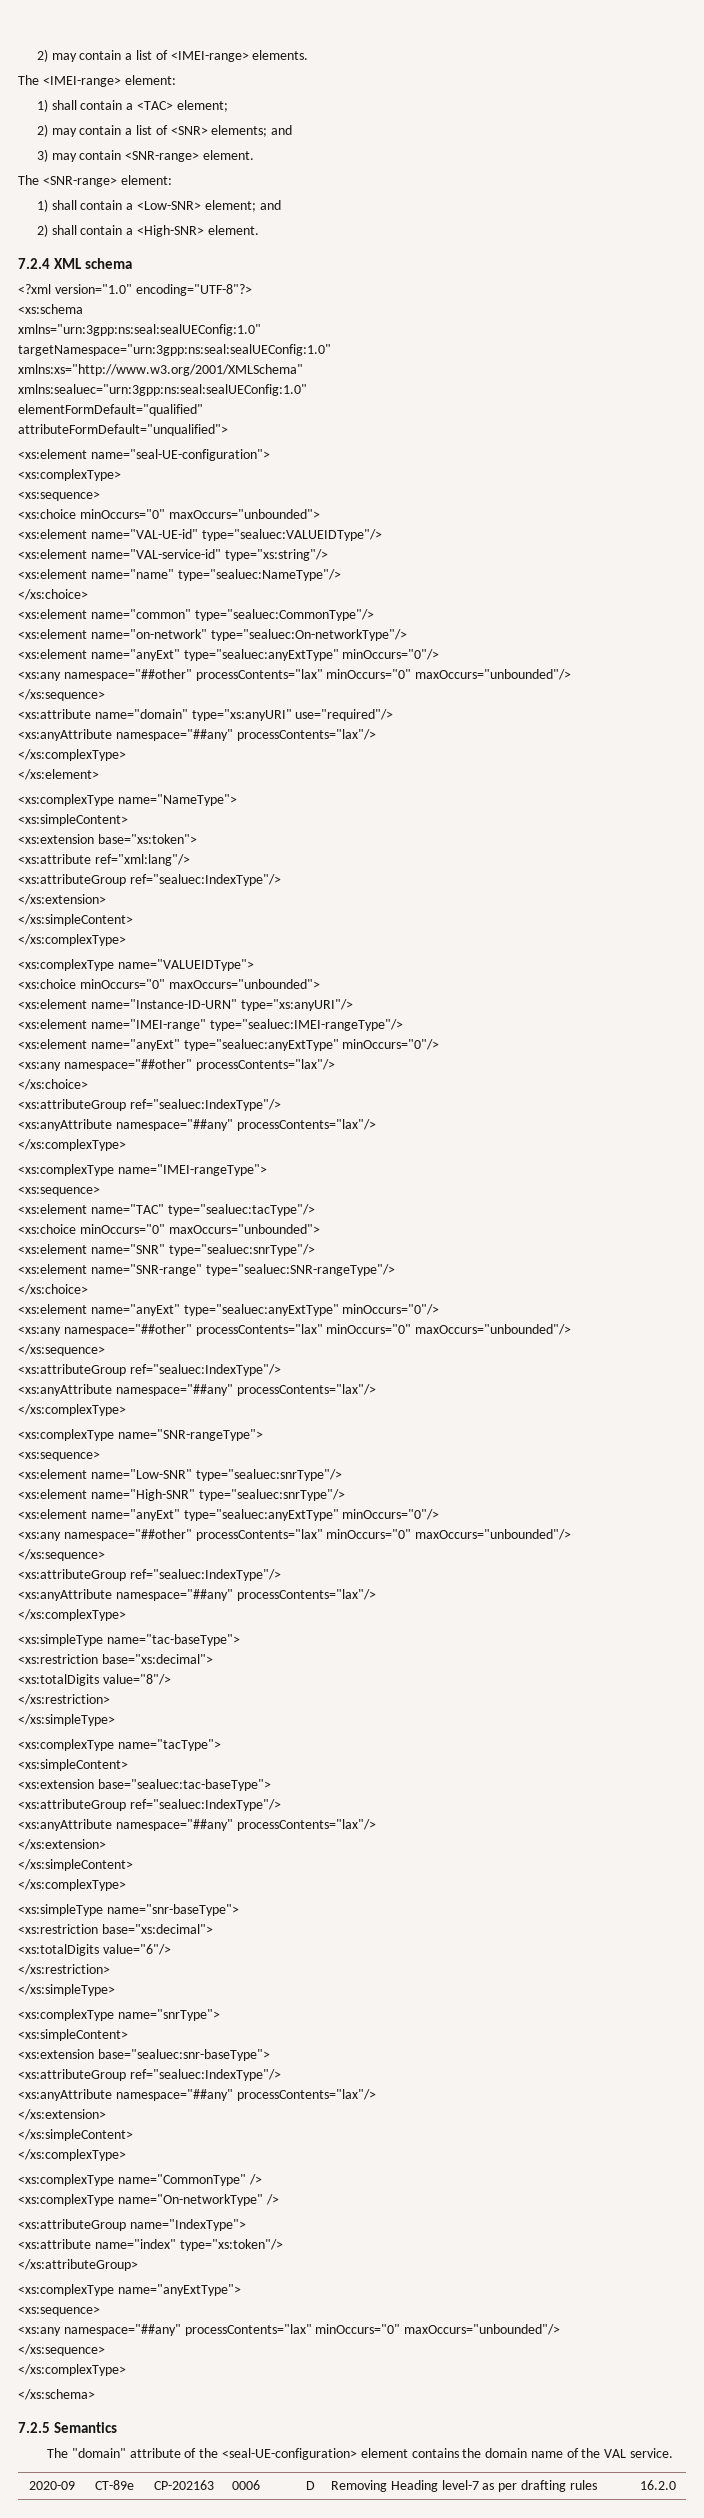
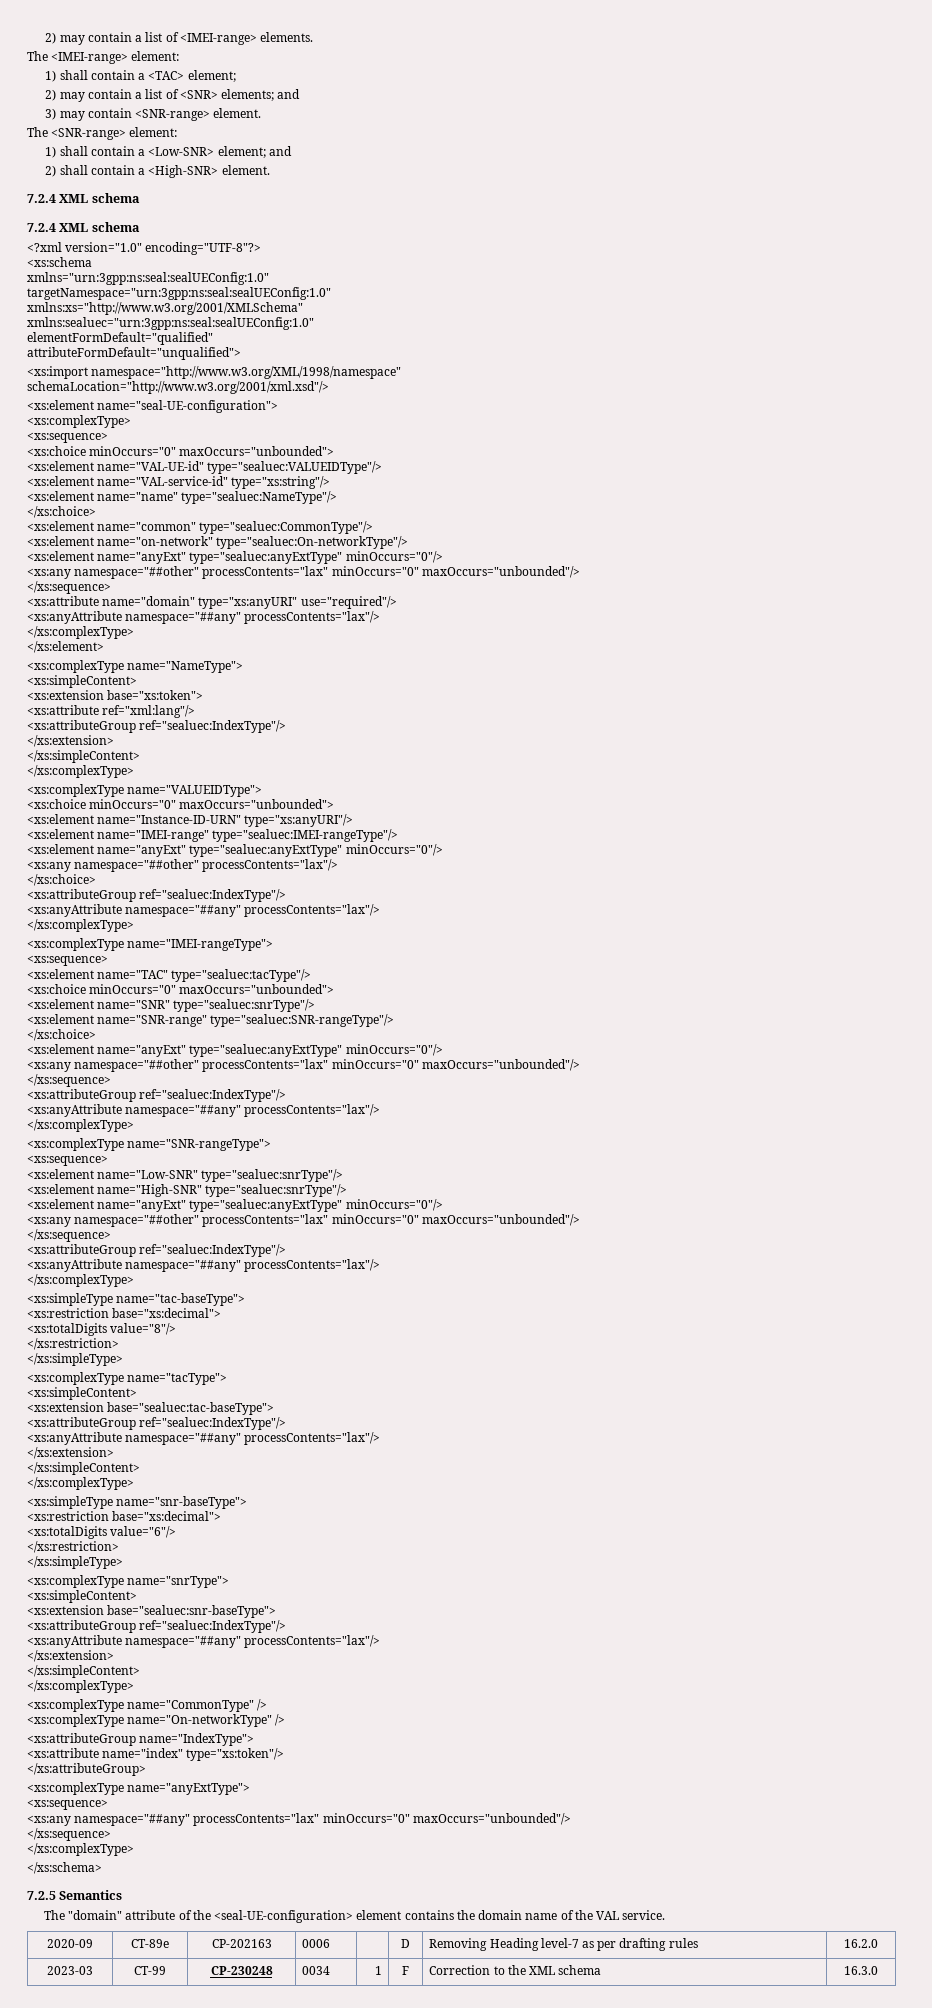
(133, 263) none -> [27,222,140,232] // 7.2.4 XML schema
(228, 430) none -> [27,366,402,379] [27,381,329,394] // <xs:import namespace="http://www.w3.org/XML/1998/namespace" // schemaLocation="http://www.w3.org/2001/xml.xsd"/>
(676, 2485) none -> [47,1966,93,1975] [134,1966,166,1975] [210,1966,273,1975] [302,1966,331,1975] [374,1966,382,1975] [402,1966,409,1975] [429,1965,602,1975] [844,1966,878,1975] // 2023-03 | CT-99 | CP-230248 | 0034 | 1 | F | Correction to the XML schema | 16.3.0

